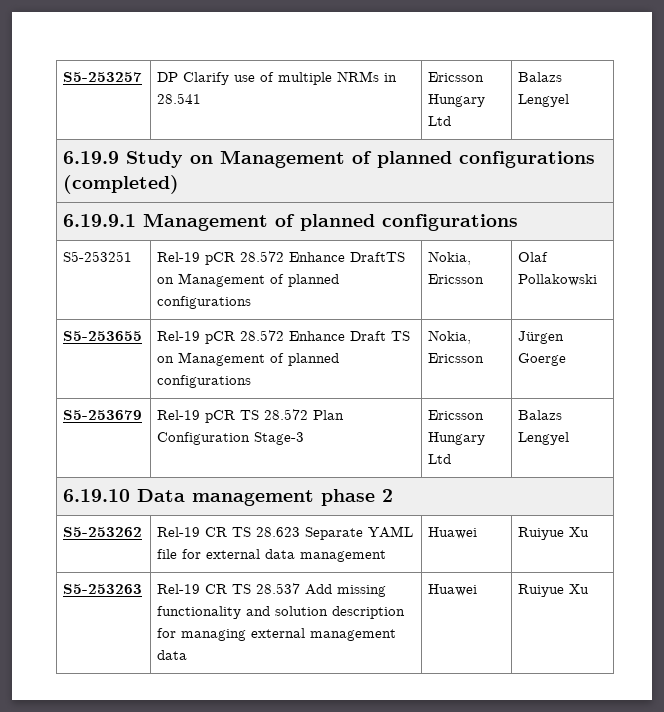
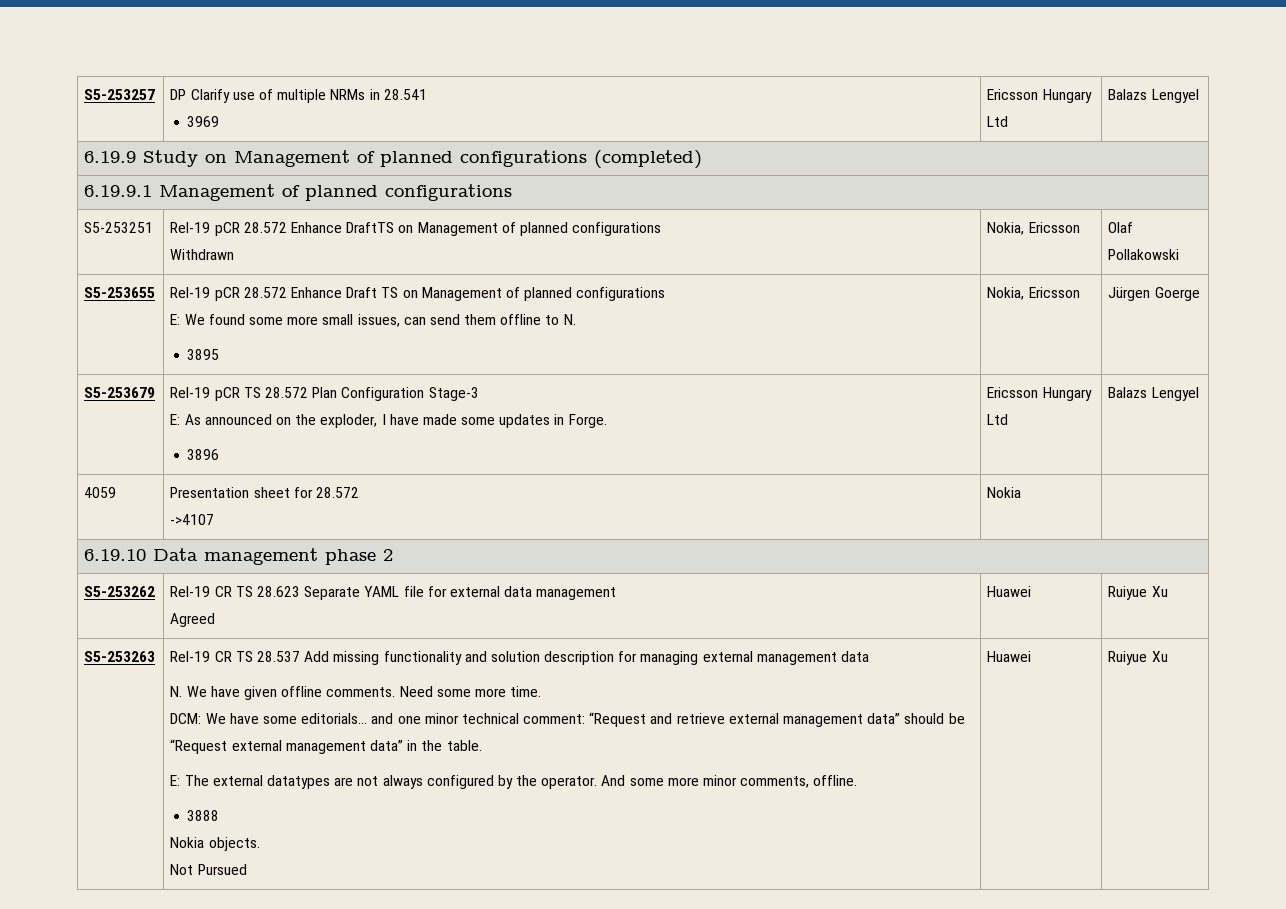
(202, 98) none -> [187,116,220,127] // 3969
(252, 302) none -> [170,249,235,260] // Withdrawn
(252, 381) none -> [170,314,576,327] [187,349,220,360] // E: We found some more small issues, can send them offline to N. // 3895
[428,410,485,420] [428,432,486,445] [428,454,452,464] [518,410,563,420] [518,432,570,445] | Ericsson Hungary Ltd | Balazs Lengyel -> [170,414,607,428] [187,449,220,460] [987,387,1092,401] [987,414,1009,425] [1108,387,1199,401] [84,487,117,498] [170,487,359,498] [170,514,215,525] [987,487,1022,498] // E: As announced on the exploder, I have made some updates in Forge. // 3896 | Ericsson Hungary Ltd | Balazs Lengyel // 4059 | Presentation sheet for 28.572 // ->4107 | Nokia |
(387, 556) none -> [170,613,216,627] // Agreed
(188, 655) none -> [170,686,542,700] [170,712,965,727] [170,739,482,754] [170,775,858,789] [187,810,220,821] [170,837,260,851] [170,864,247,875] // N. We have given offline comments. Need some more time. // DCM: We have some editorials… and one minor technical comment: “Request and retrieve external management data” should be “Request external management data” in the table. // E: The external datatypes are not always configured by the operator. And some more minor comments, offline. // 3888 // Nokia objects. // Not Pursued

